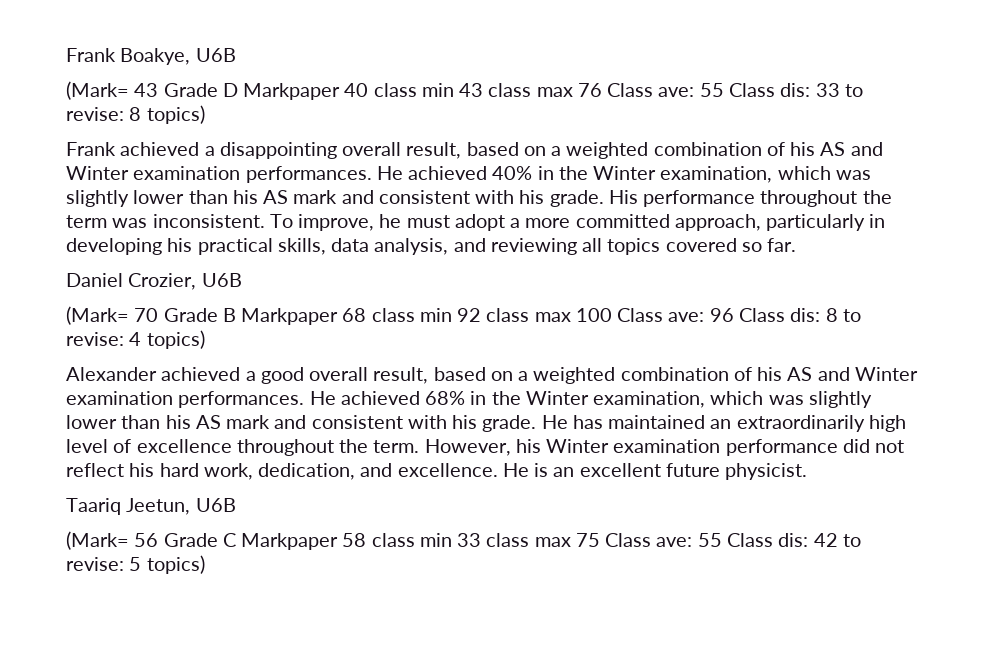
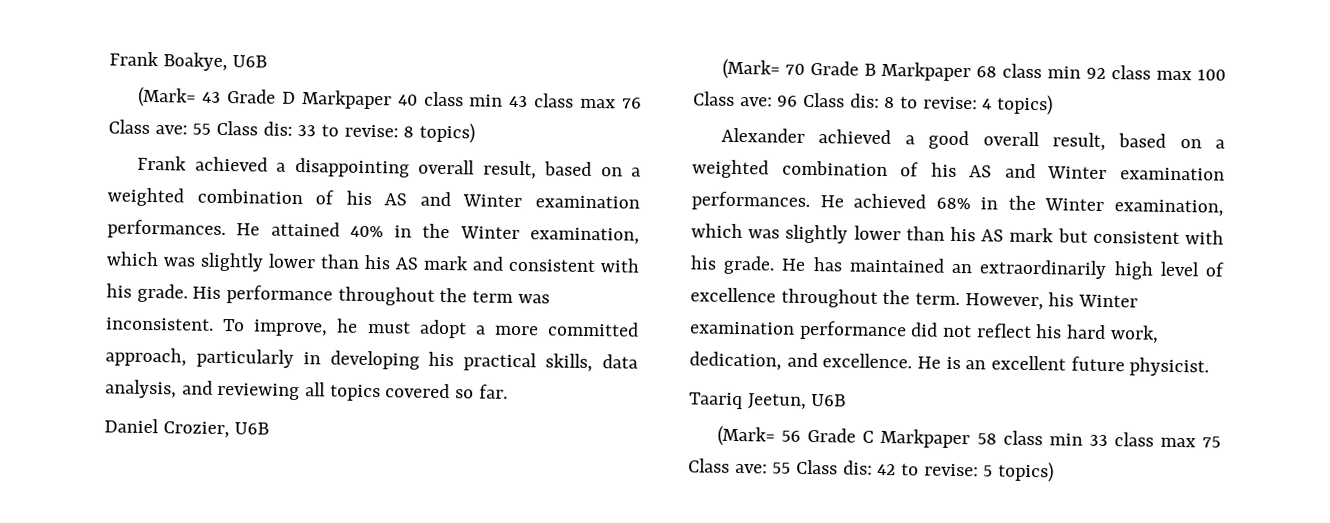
[408,166,488,180] achieved -> [270,221,340,237] attained
[274,415,307,429] and -> [1057,228,1088,243] but

